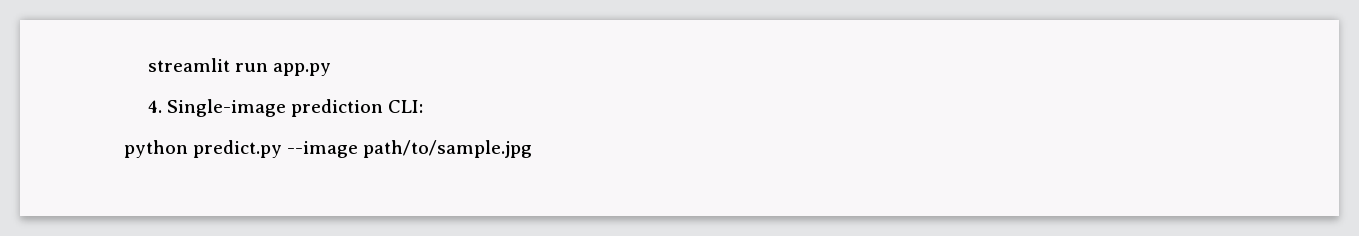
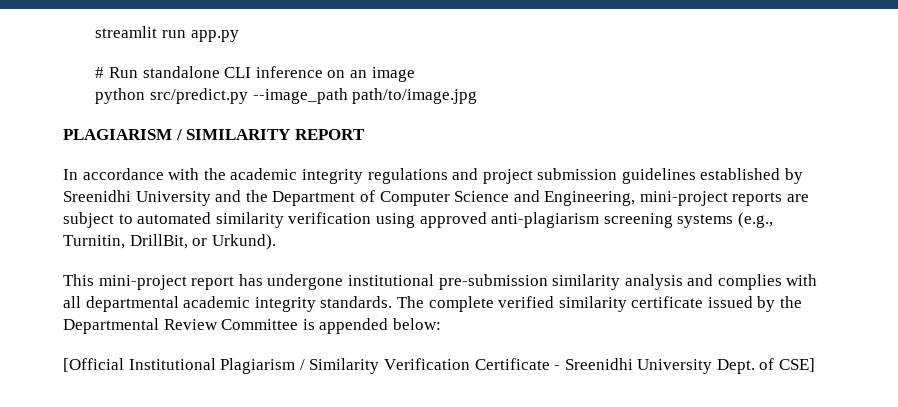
[147,99,424,117] [124,140,533,158] 4. Single-image prediction CLI: // python predict.py --image path/to/sample.jpg -> [95,66,415,82] [95,88,478,104] [63,129,365,140] [63,168,804,184] [63,190,810,206] [63,212,773,228] [63,234,276,250] [63,274,818,290] [63,296,803,312] [63,318,441,334] [63,358,816,374] # Run standalone CLI inference on an image // python src/predict.py --image_path path/to/image.jpg // PLAGIARISM / SIMILARITY REPORT // In accordance with the academic integrity regulations and project submission guidelines established by Sreenidhi University and the Department of Computer Science and Engineering, mini-project reports are subject to automated similarity verification using approved anti-plagiarism screening systems (e.g., Turnitin, DrillBit, or Urkund). // This mini-project report has undergone institutional pre-submission similarity analysis and complies with all departmental academic integrity standards. The complete verified similarity certificate issued by the Departmental Review Committee is appended below: // [Official Institutional Plagiarism / Similarity Verification Certificate - Sreenidhi University Dept. of CSE]

